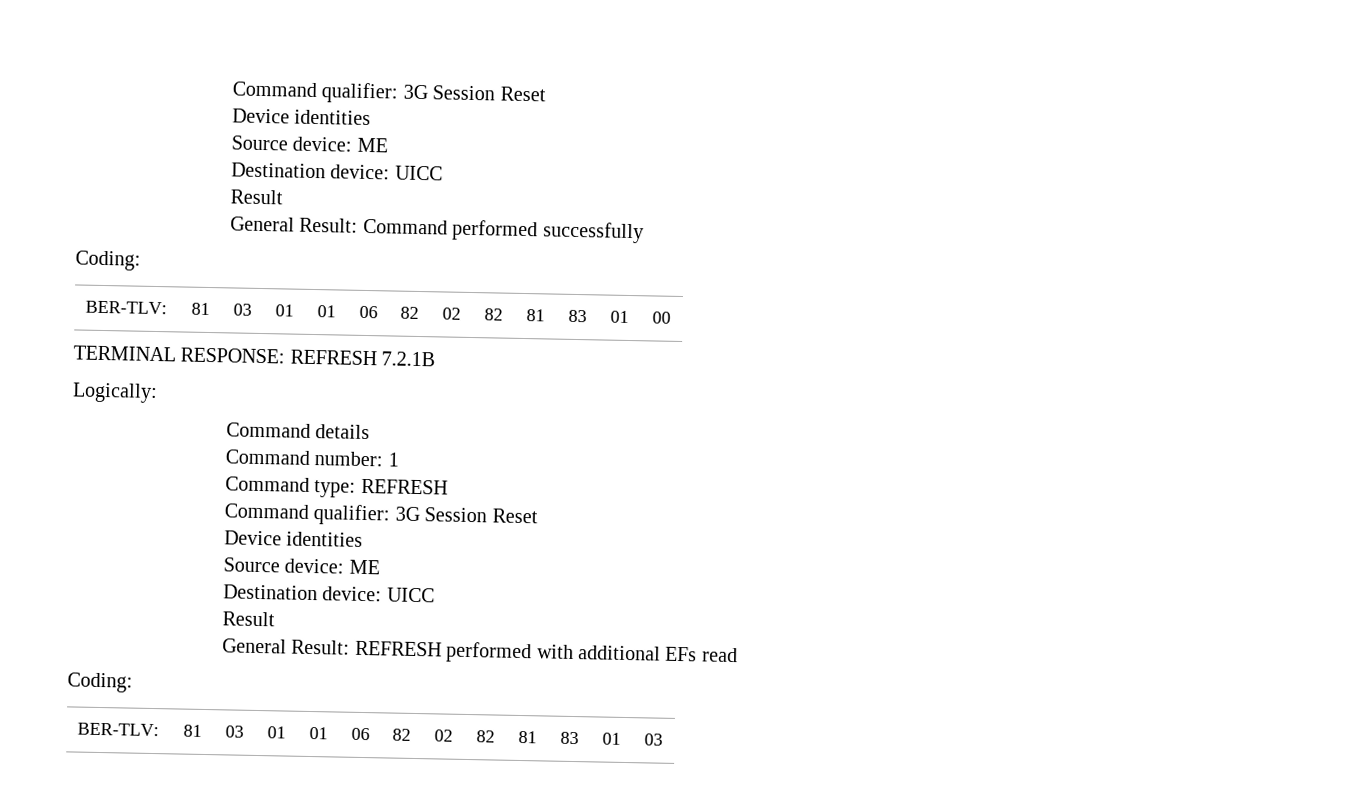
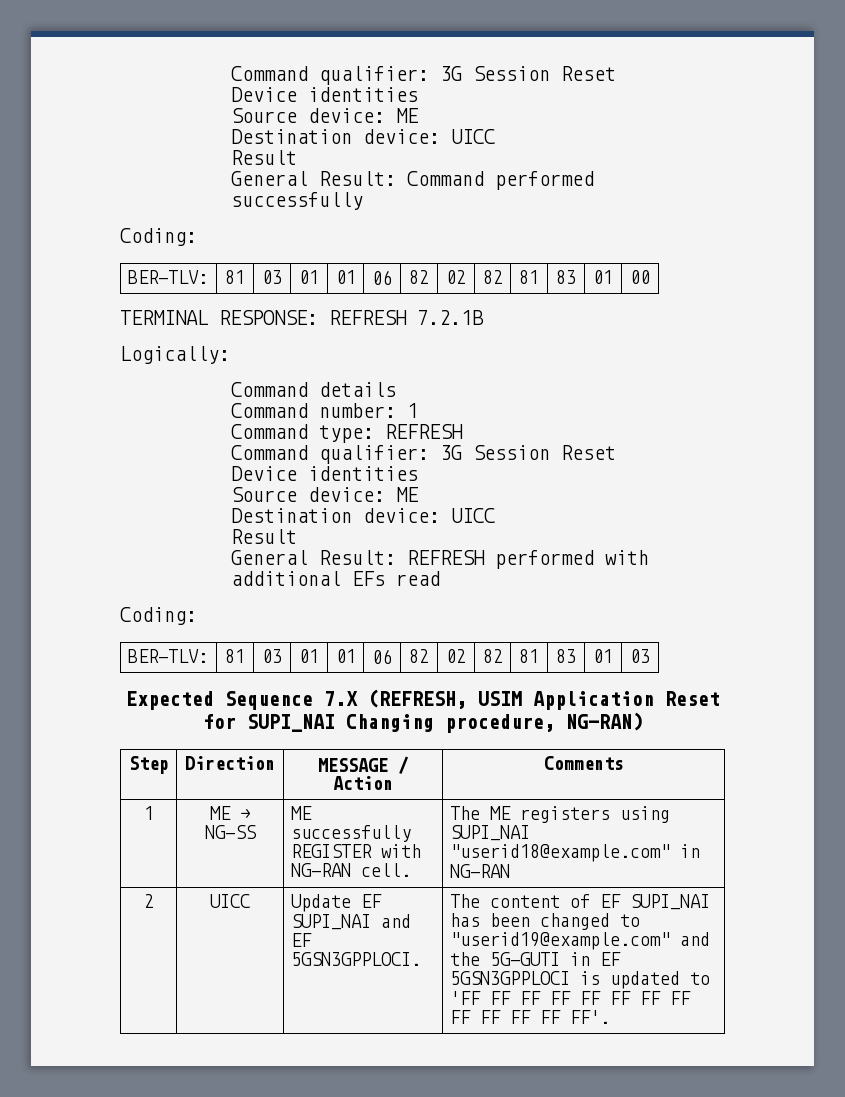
(663, 739) none -> [125,689,720,710] [202,712,643,733] [128,756,169,774] [185,756,275,770] [318,756,409,774] [333,776,393,790] [543,756,624,770] [143,806,154,820] [210,806,250,820] [205,825,257,839] [290,806,312,820] [290,825,411,842] [290,844,421,858] [290,863,411,877] [449,806,670,823] [449,825,530,841] [449,844,700,862] [449,864,510,878] [143,894,154,908] [210,894,250,908] [290,894,382,912] [290,914,411,930] [290,933,312,947] [290,952,421,966] [449,894,710,910] [449,913,640,930] [449,932,710,950] [449,952,621,966] [449,971,710,989] [449,991,691,1005] [449,1010,610,1024] // Expected Sequence 7.X (REFRESH, USIM Application Reset for SUPI_NAI Changing procedure, NG-RAN) // Step | Direction | MESSAGE / Action | Comments // 1 | ME → NG-SS | ME successfully REGISTER with NG-RAN cell. | The ME registers using SUPI_NAI "userid18@example.com" in NG-RAN // 2 | UICC | Update EF SUPI_NAI and EF 5GSN3GPPLOCI. | The content of EF SUPI_NAI has been changed to "userid19@example.com" and the 5G-GUTI in EF 5GSN3GPPLOCI is updated to 'FF FF FF FF FF FF FF FF FF FF FF FF FF'.

